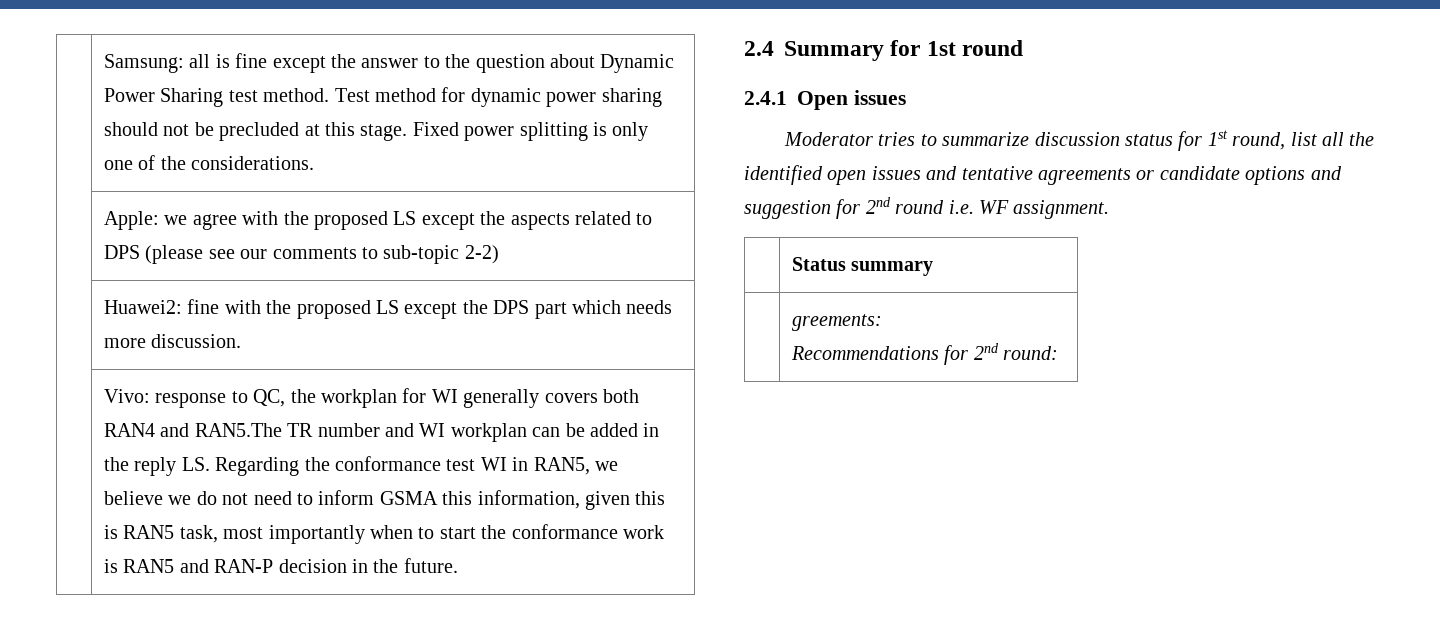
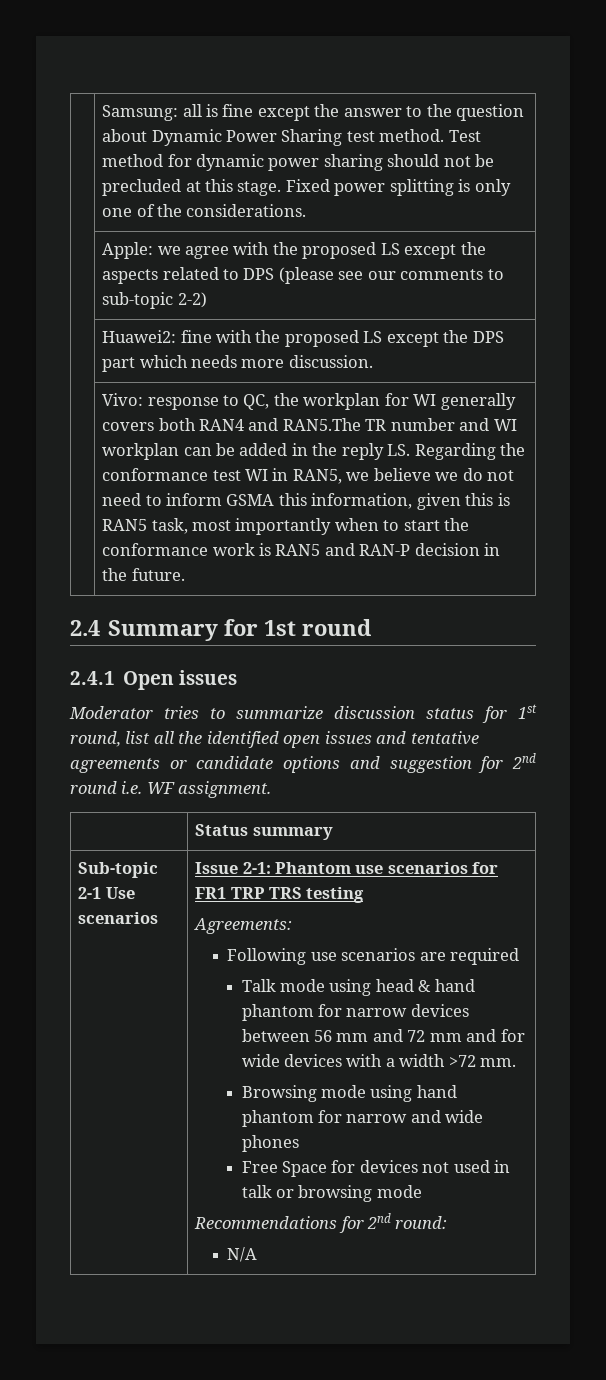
[791,314,882,331] | greements: -> [78,862,159,878] [78,887,135,899] [78,912,159,924] [195,862,499,874] [195,887,365,903] [194,918,293,934] [227,948,520,965] [241,979,475,996] [241,1004,469,1021] [241,1029,525,1042] [241,1054,517,1067] [241,1085,457,1102] [241,1110,484,1127] [241,1135,299,1152] [241,1160,511,1177] [241,1185,422,1202] Sub-topic 2-1 Use scenarios | Issue 2-1: Phantom use scenarios for FR1 TRP TRS testing // Agreements: // Following use scenarios are required // Talk mode using head & hand phantom for narrow devices between 56 mm and 72 mm and for wide devices with a width >72 mm. // Browsing mode using hand phantom for narrow and wide phones // Free Space for devices not used in talk or browsing mode
(1059, 353) none -> [227,1247,258,1262] // N/A

